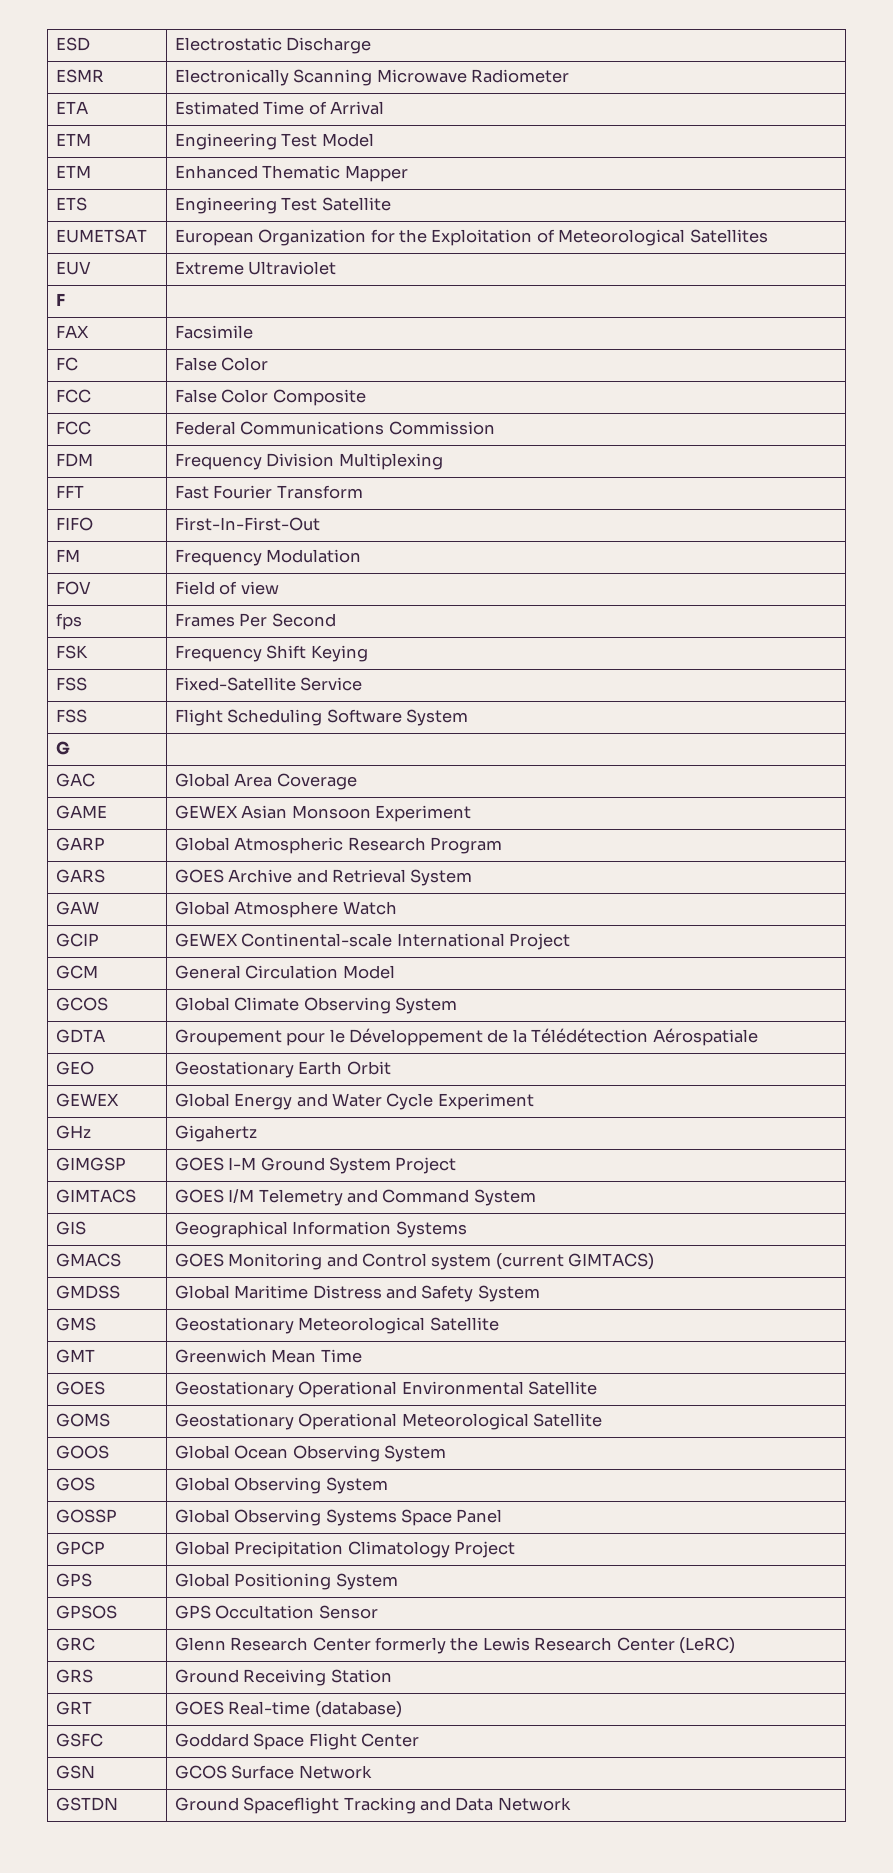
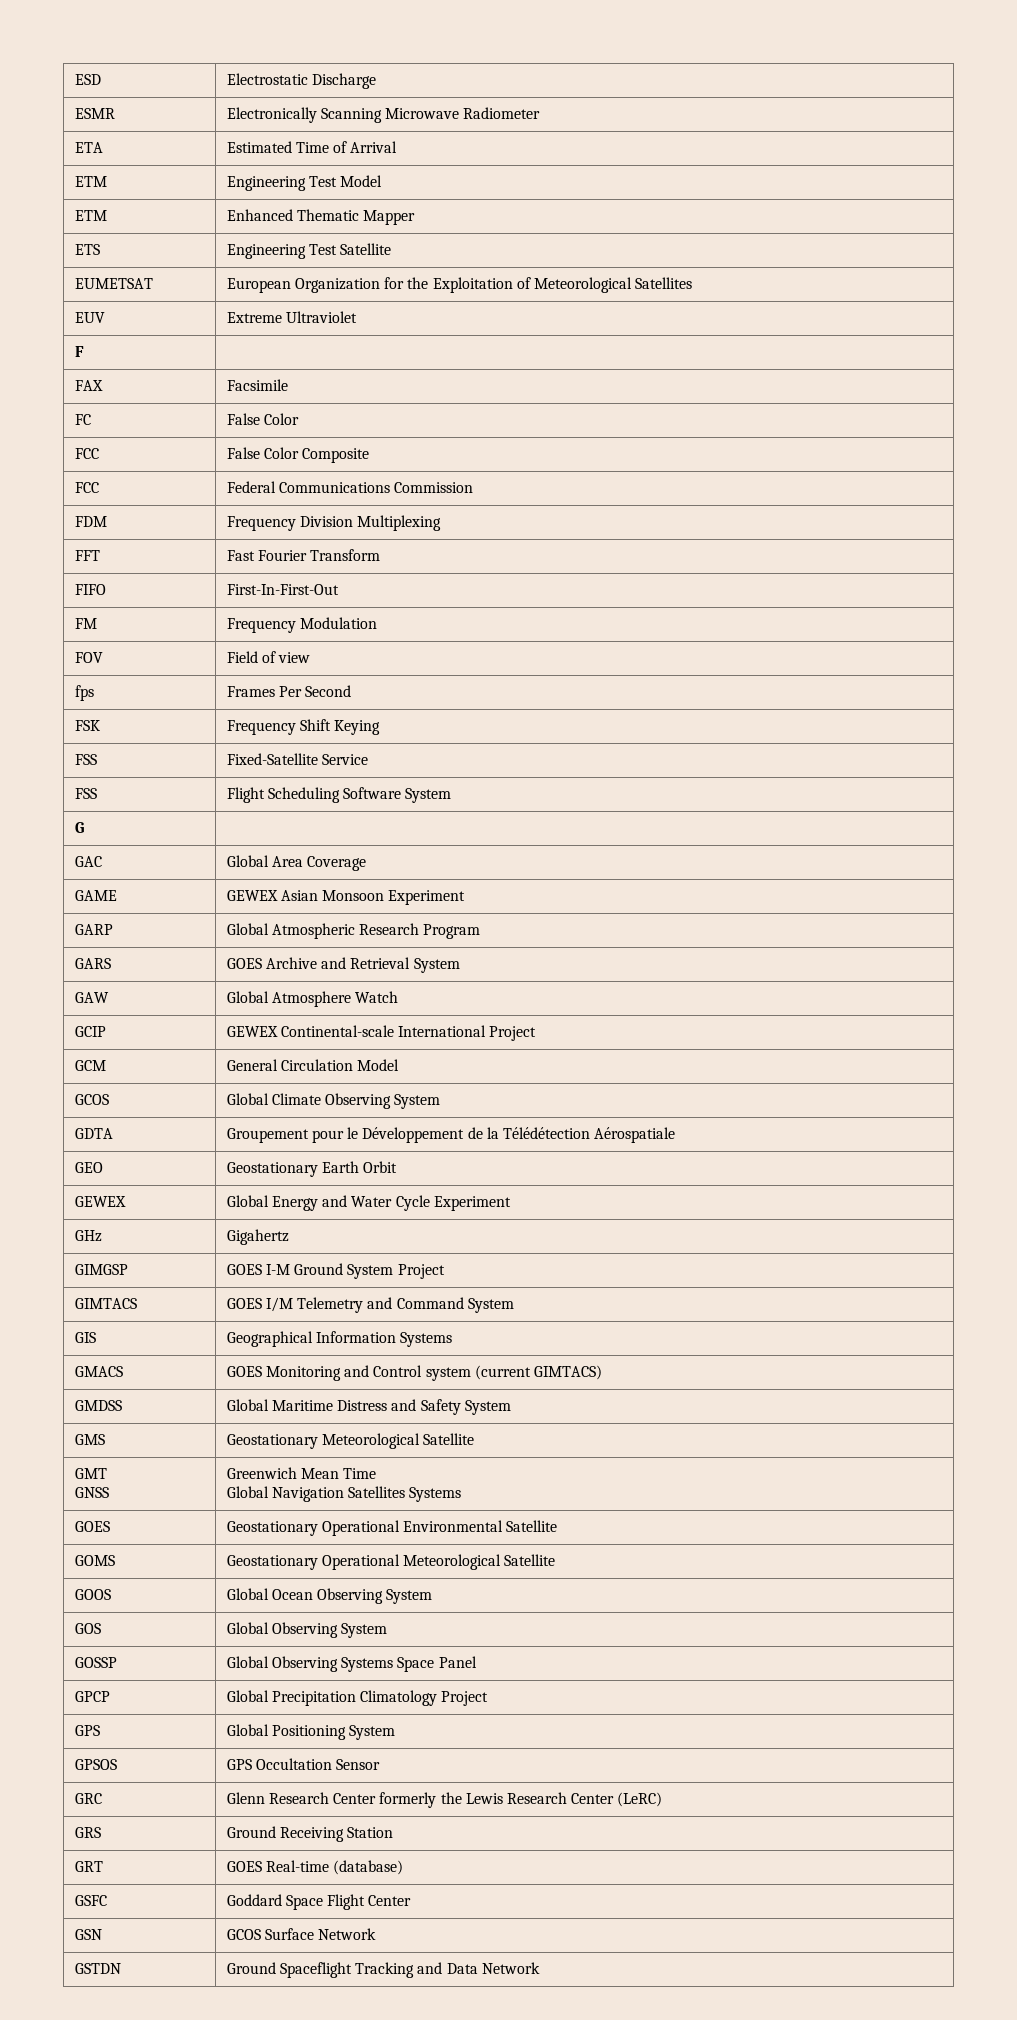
(95, 1356) none -> [74,1487,109,1498] // GNSS
(362, 1356) none -> [226,1486,462,1502] // Global Navigation Satellites Systems

